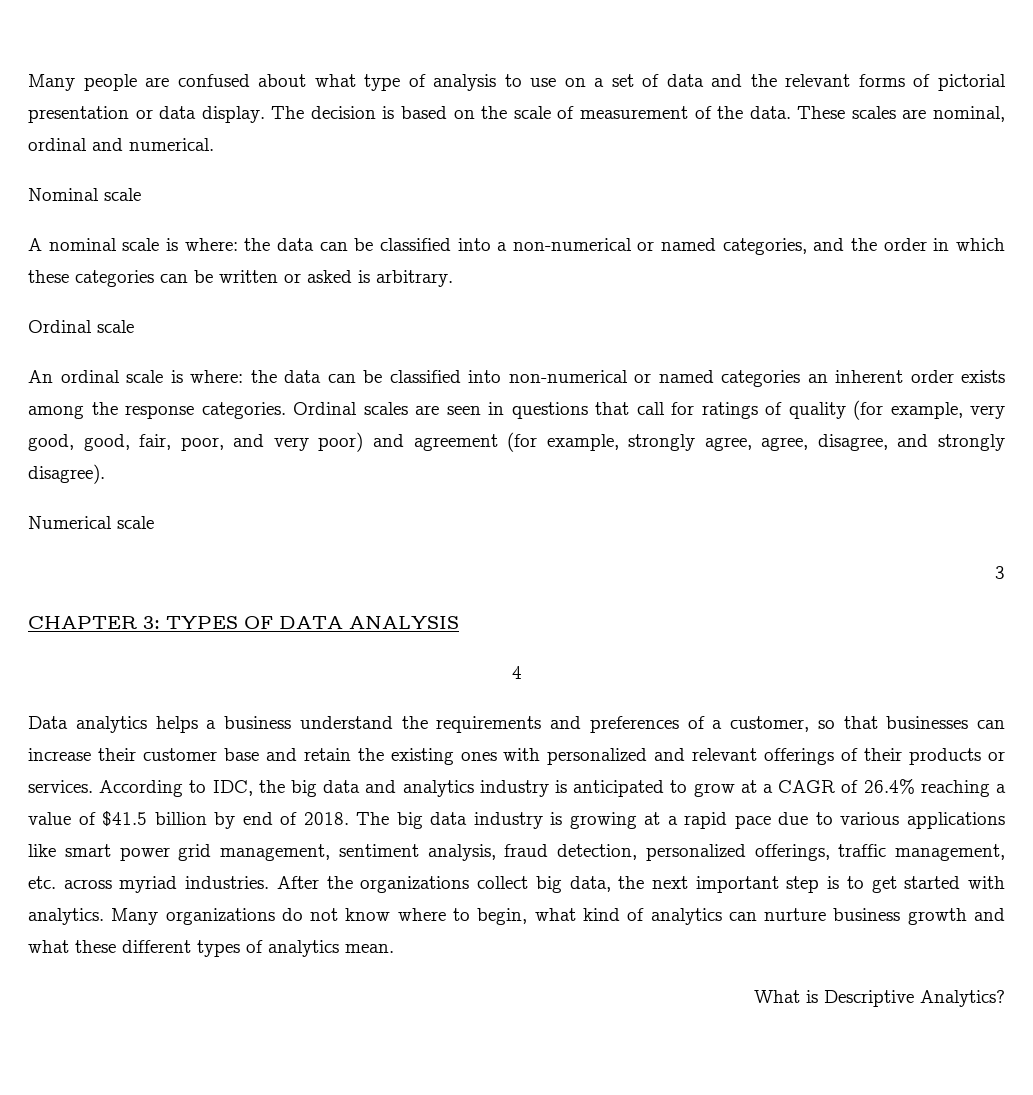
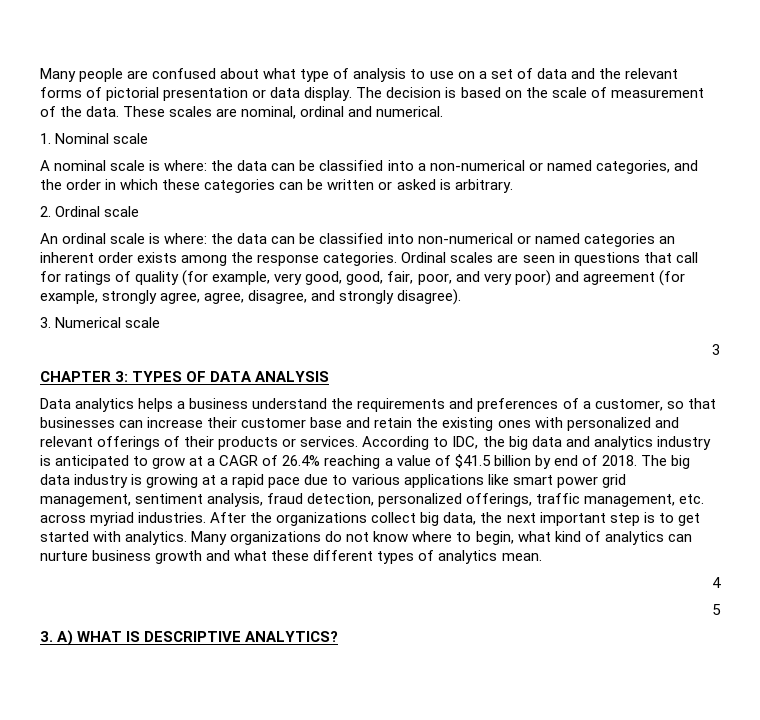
(214, 144) none -> [40,133,51,144] 1.
(453, 278) none -> [40,206,51,217] 2.
(105, 474) none -> [40,317,51,328] 3.
[511,666,522,679] // 4 -> (330, 376) none
[754,990,1005,1007] What is Descriptive Analytics? -> [712,577,721,588] [712,604,721,615] [40,630,339,646] 4 // 5 // 3. A) WHAT IS DESCRIPTIVE ANALYTICS?

